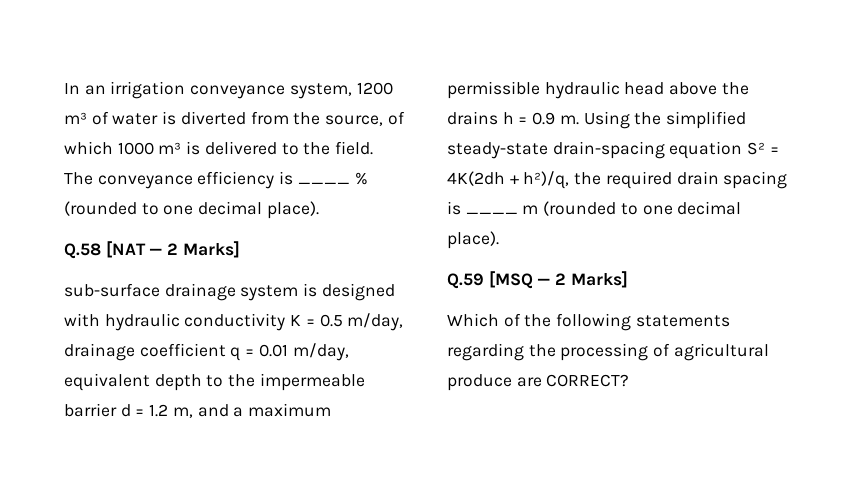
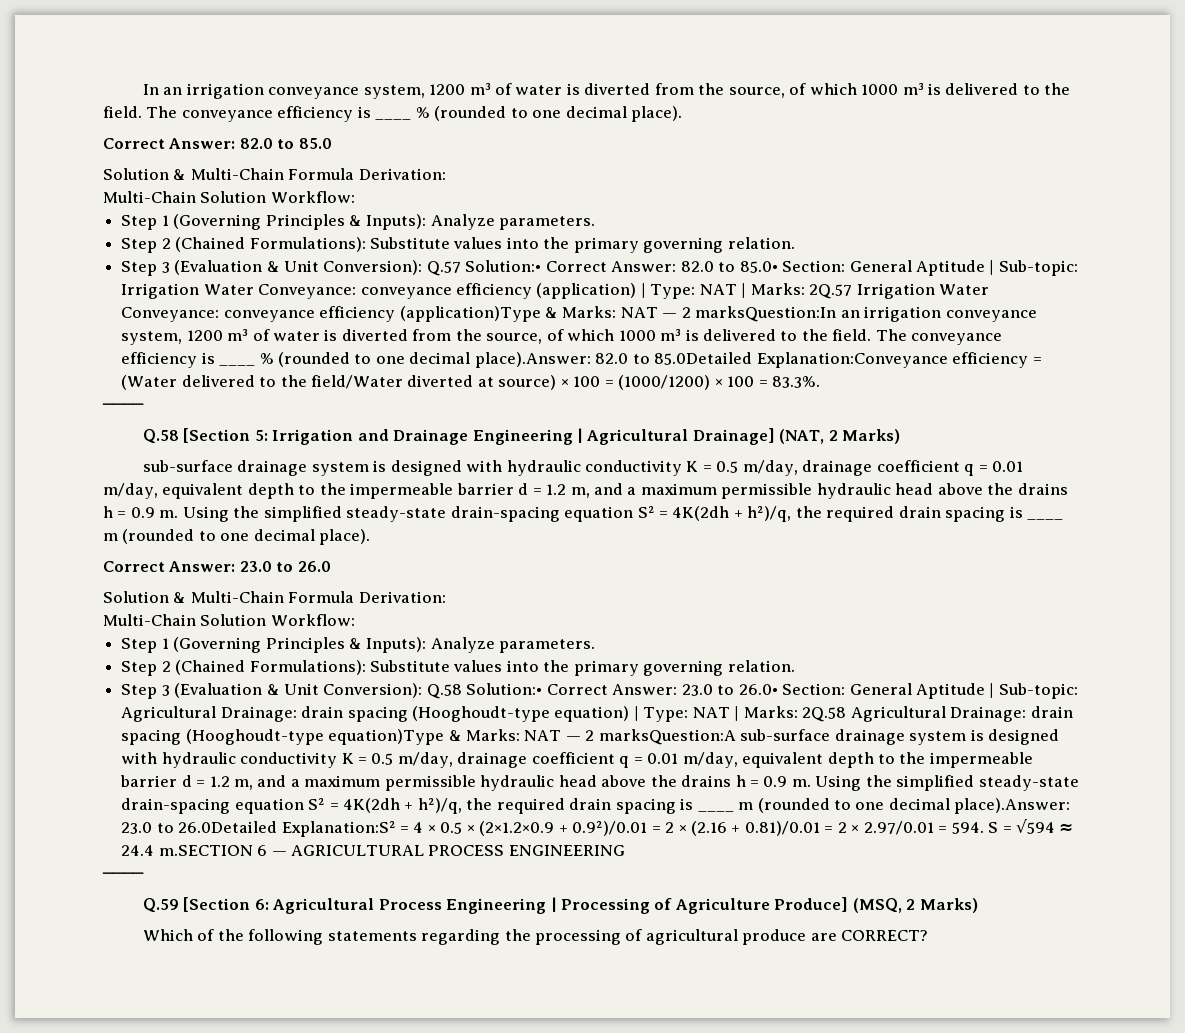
[64,241,240,259] Q.58 [NAT — 2 Marks] -> [103,138,332,149] [103,168,446,180] [103,191,355,203] [121,214,596,230] [121,237,795,253] [121,260,1078,276] [121,283,990,299] [121,306,1037,322] [121,329,1003,345] [121,352,215,368] [219,364,256,366] [259,352,1042,368] [121,375,820,390] [102,403,144,410] [142,428,901,445] Correct Answer: 82.0 to 85.0 // Solution & Multi-Chain Formula Derivation: // Multi-Chain Solution Workflow: // Step 1 (Governing Principles & Inputs): Analyze parameters. // Step 2 (Chained Formulations): Substitute values into the primary governing relation. // Step 3 (Evaluation & Unit Conversion): Q.57 Solution:• Correct Answer: 82.0 to 85.0• Section: General Aptitude | Sub-topic: Irrigation Water Conveyance: conveyance efficiency (application) | Type: NAT | Marks: 2Q.57 Irrigation Water Conveyance: conveyance efficiency (application)Type & Marks: NAT — 2 marksQuestion:In an irrigation conveyance system, 1200 m³ of water is diverted from the source, of which 1000 m³ is delivered to the field. The conveyance efficiency is ____ % (rounded to one decimal place).Answer: 82.0 to 85.0Detailed Explanation:Conveyance efficiency = (Water delivered to the field/Water diverted at source) × 100 = (1000/1200) × 100 = 83.3%. // ──── // Q.58 [Section 5: Irrigation and Drainage Engineering | Agricultural Drainage] (NAT, 2 Marks)
[447,271,628,289] Q.59 [MSQ — 2 Marks] -> [103,561,331,572] [103,591,446,603] [103,614,355,626] [121,637,596,653] [121,660,795,676] [121,683,1078,699] [121,706,1073,722] [121,729,1060,745] [121,752,1033,768] [120,775,1079,791] [121,798,694,814] [697,810,734,812] [738,798,1071,814] [121,819,1074,837] [121,845,625,856] [102,872,144,879] [142,897,978,914] Correct Answer: 23.0 to 26.0 // Solution & Multi-Chain Formula Derivation: // Multi-Chain Solution Workflow: // Step 1 (Governing Principles & Inputs): Analyze parameters. // Step 2 (Chained Formulations): Substitute values into the primary governing relation. // Step 3 (Evaluation & Unit Conversion): Q.58 Solution:• Correct Answer: 23.0 to 26.0• Section: General Aptitude | Sub-topic: Agricultural Drainage: drain spacing (Hooghoudt-type equation) | Type: NAT | Marks: 2Q.58 Agricultural Drainage: drain spacing (Hooghoudt-type equation)Type & Marks: NAT — 2 marksQuestion:A sub-surface drainage system is designed with hydraulic conductivity K = 0.5 m/day, drainage coefficient q = 0.01 m/day, equivalent depth to the impermeable barrier d = 1.2 m, and a maximum permissible hydraulic head above the drains h = 0.9 m. Using the simplified steady-state drain-spacing equation S² = 4K(2dh + h²)/q, the required drain spacing is ____ m (rounded to one decimal place).Answer: 23.0 to 26.0Detailed Explanation:S² = 4 × 0.5 × (2×1.2×0.9 + 0.9²)/0.01 = 2 × (2.16 + 0.81)/0.01 = 2 × 2.97/0.01 = 594. S = √594 ≈ 24.4 m.SECTION 6 — AGRICULTURAL PROCESS ENGINEERING // ──── // Q.59 [Section 6: Agricultural Process Engineering | Processing of Agriculture Produce] (MSQ, 2 Marks)

